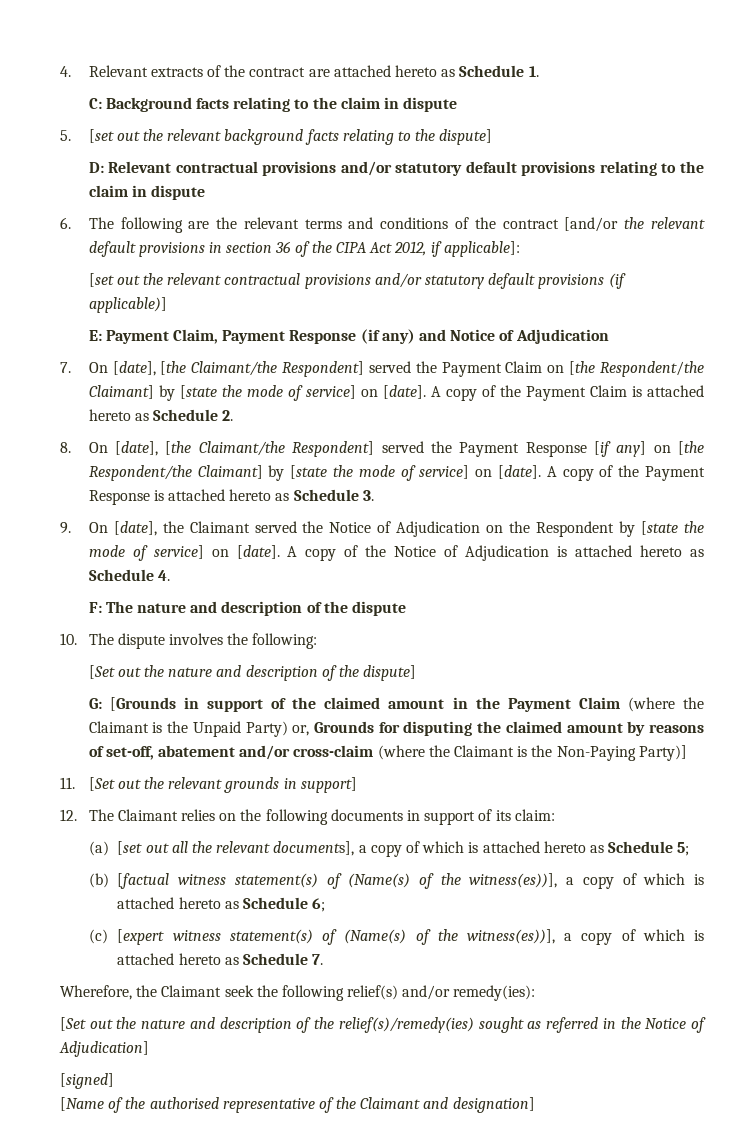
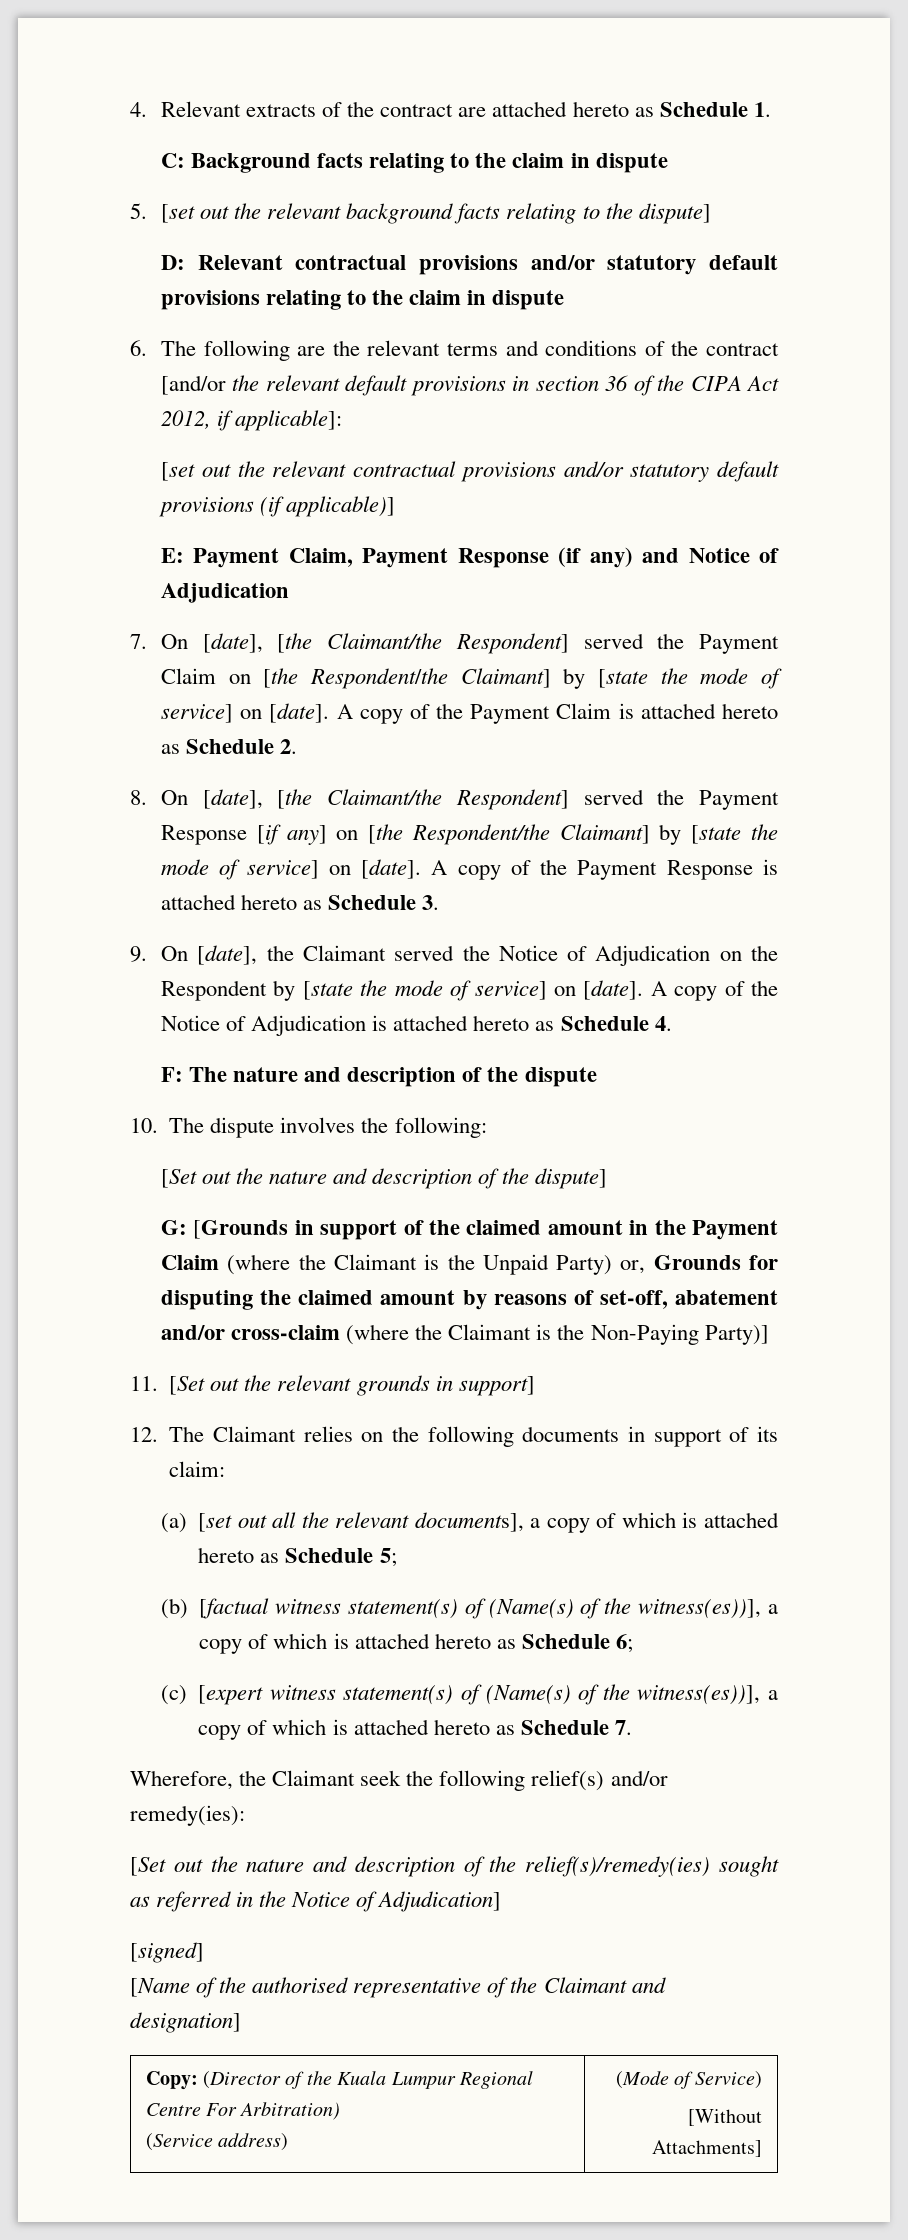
(535, 1105) none -> [145,2071,534,2090] [145,2102,341,2120] [145,2133,289,2151] [615,2071,763,2089] [688,2109,763,2126] [652,2140,763,2157] // Copy: (Director of the Kuala Lumpur Regional Centre For Arbitration) // (Service address) | (Mode of Service) // [Without Attachments]

